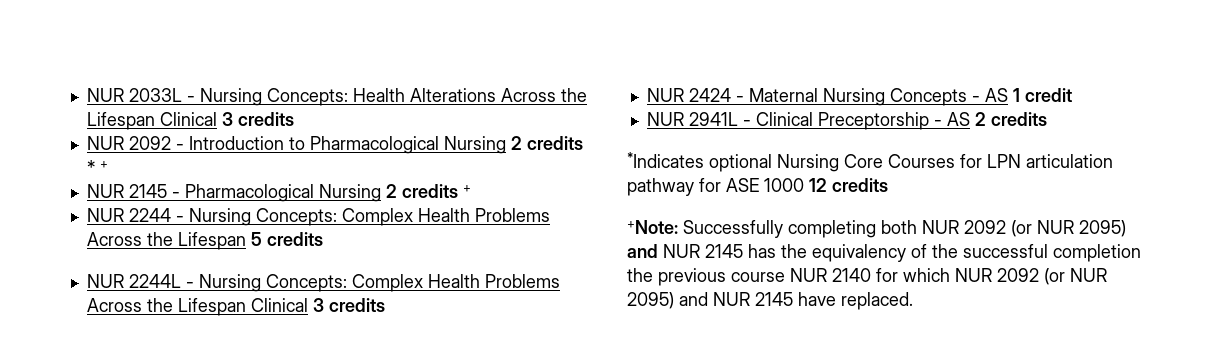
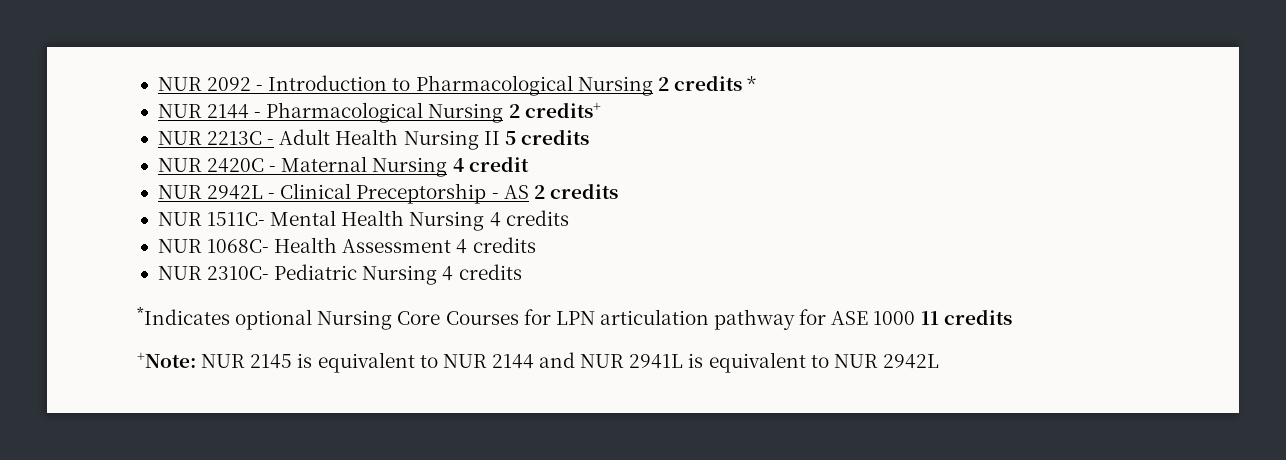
[86,88,587,106] [86,112,294,130] [86,136,124,150] NUR 2033L - Nursing Concepts: Health Alterations Across the Lifespan Clinical 3 credits // NUR -> [157,77,202,91] NUR
[99,161,108,168] [86,184,167,198] + // NUR 2145 -> [157,104,250,119] // NUR 2144
[401,184,471,198] [86,208,550,226] [86,232,323,250] [86,274,560,292] [86,298,385,316] [646,88,1020,106] credits + // NUR 2244 - Nursing Concepts: Complex Health Problems Across the Lifespan 5 credits // NUR 2244L - Nursing Concepts: Complex Health Problems Across the Lifespan Clinical 3 credits // NUR 2424 - Maternal Nursing Concepts - AS 1 -> [524,102,601,118] [157,129,589,150] [157,156,464,177] credits+ // NUR 2213C - Adult Health Nursing II 5 credits // NUR 2420C - Maternal Nursing 4
[688,112,738,126] 2941L -> [207,185,264,200] 2942L
(1047, 119) none -> [157,210,569,231] [157,237,536,254] [157,264,522,285] // NUR 1511C- Mental Health Nursing 4 credits // NUR 1068C- Health Assessment 4 credits // NUR 2310C- Pediatric Nursing 4 credits
[809,178,827,192] 12 -> [920,311,939,325] 11
[683,220,1126,238] [627,244,1141,262] [627,268,1107,286] [627,292,913,310] Successfully completing both NUR 2092 (or NUR 2095) and NUR 2145 has the equivalency of the successful completion the previous course NUR 2140 for which NUR 2092 (or NUR 2095) and NUR 2145 have replaced. -> [201,352,939,373] NUR 2145 is equivalent to NUR 2144 and NUR 2941L is equivalent to NUR 2942L

